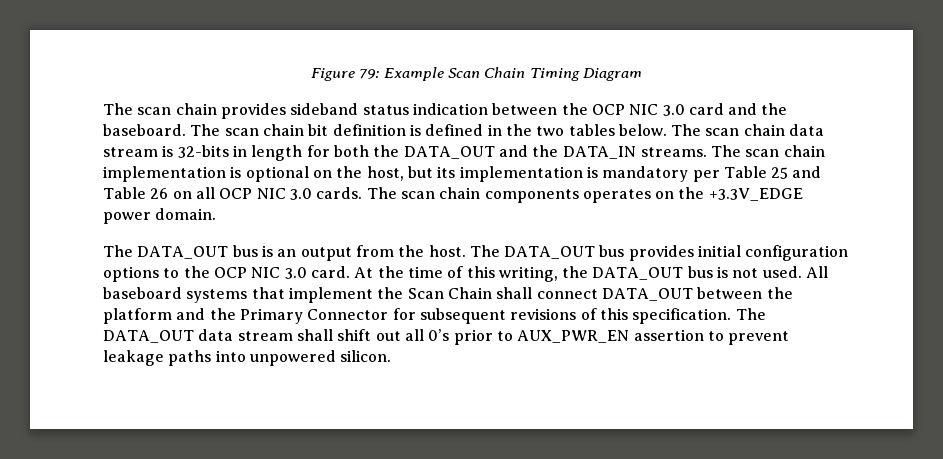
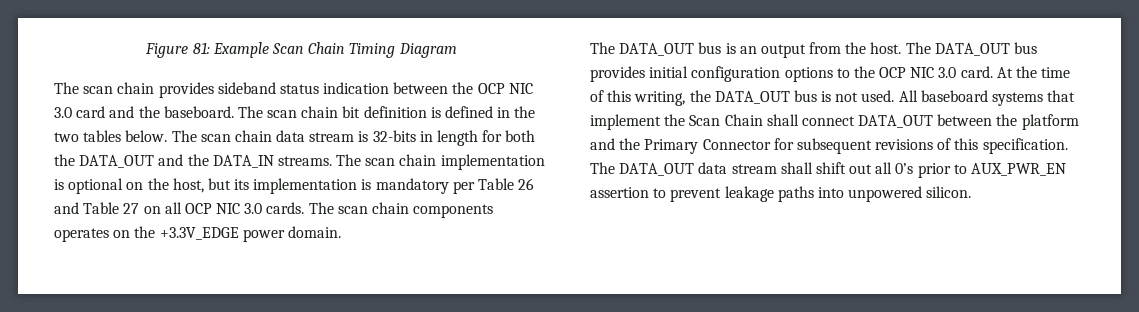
[359,69,380,79] 79: -> [192,42,210,54] 81:
[771,167,789,179] 25 -> [518,178,535,190] 26
[150,188,169,199] 26 -> [123,203,140,214] 27

